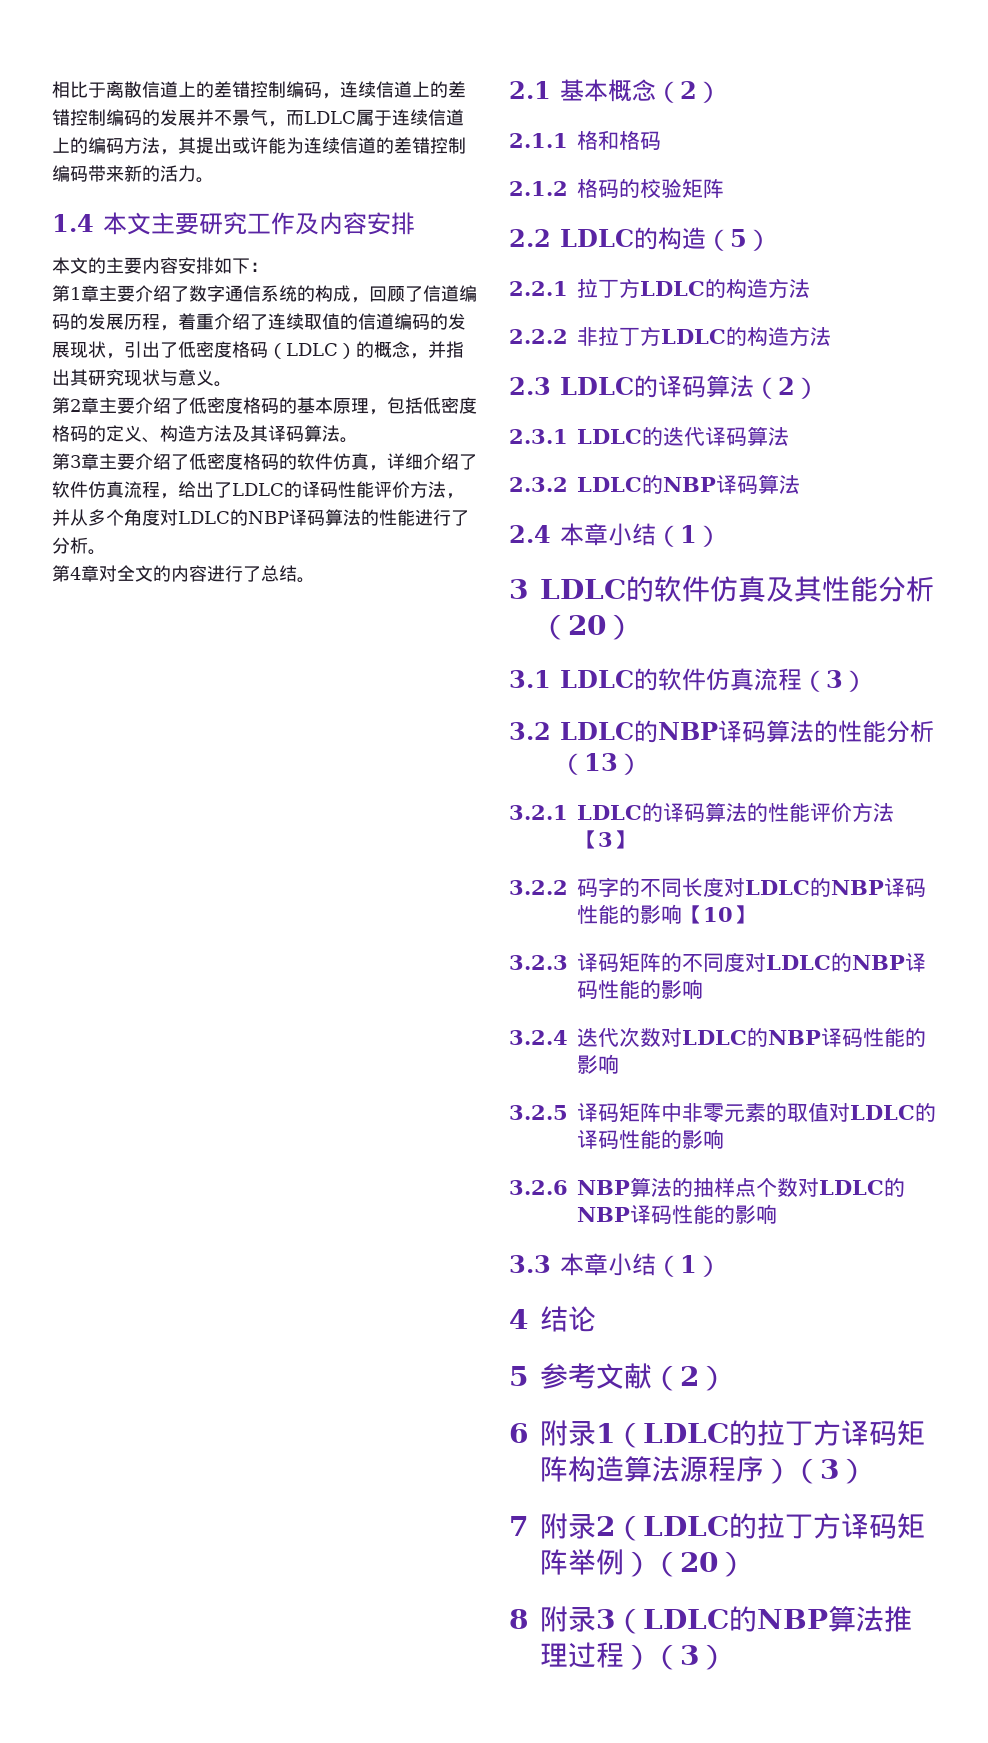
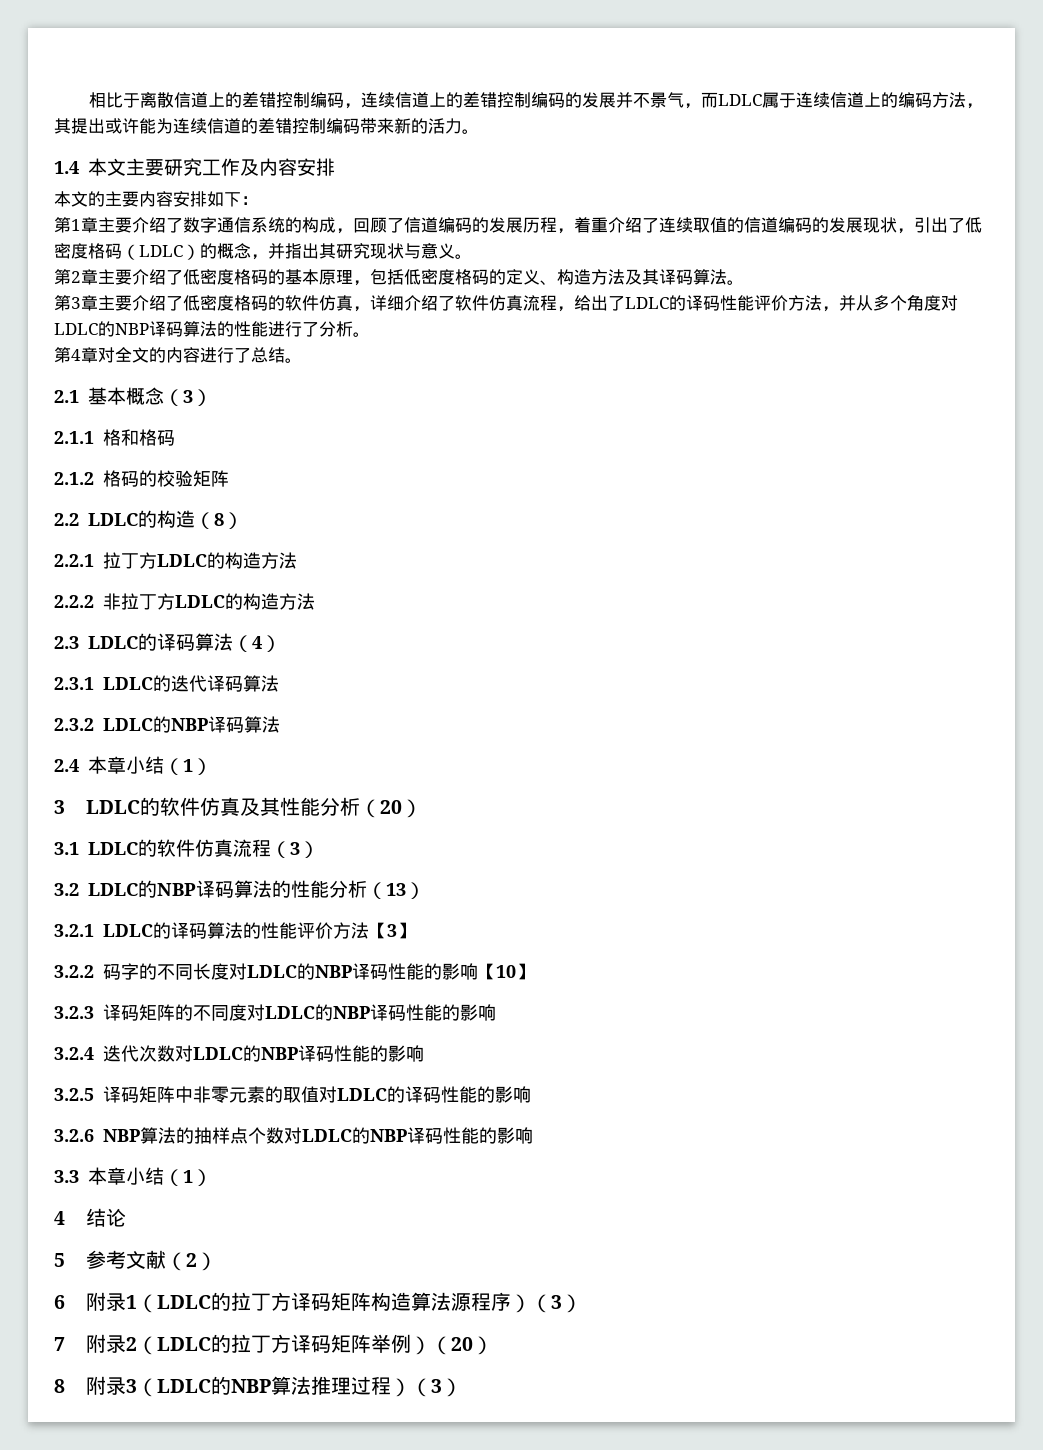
[680,81,697,99] 2 -> [182,390,193,403] 3
[730,229,747,247] 5 -> [213,513,224,526] 8
[778,377,795,395] 2 -> [251,636,262,649] 4

